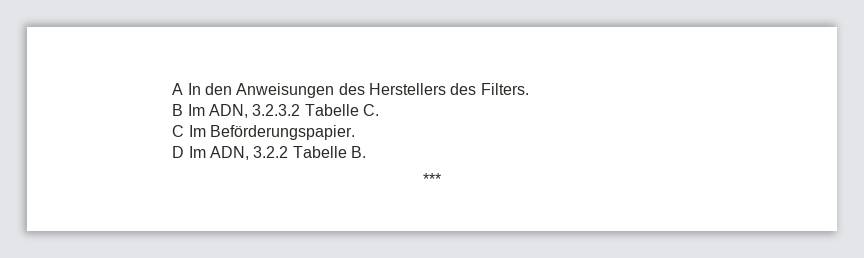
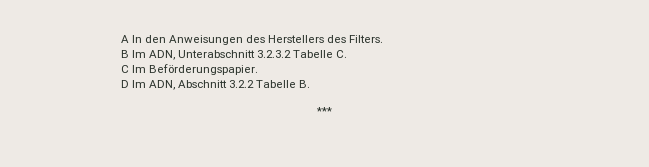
(248, 111) none -> [178,50,256,58] Unterabschnitt
(249, 153) none -> [178,80,228,88] Abschnitt

